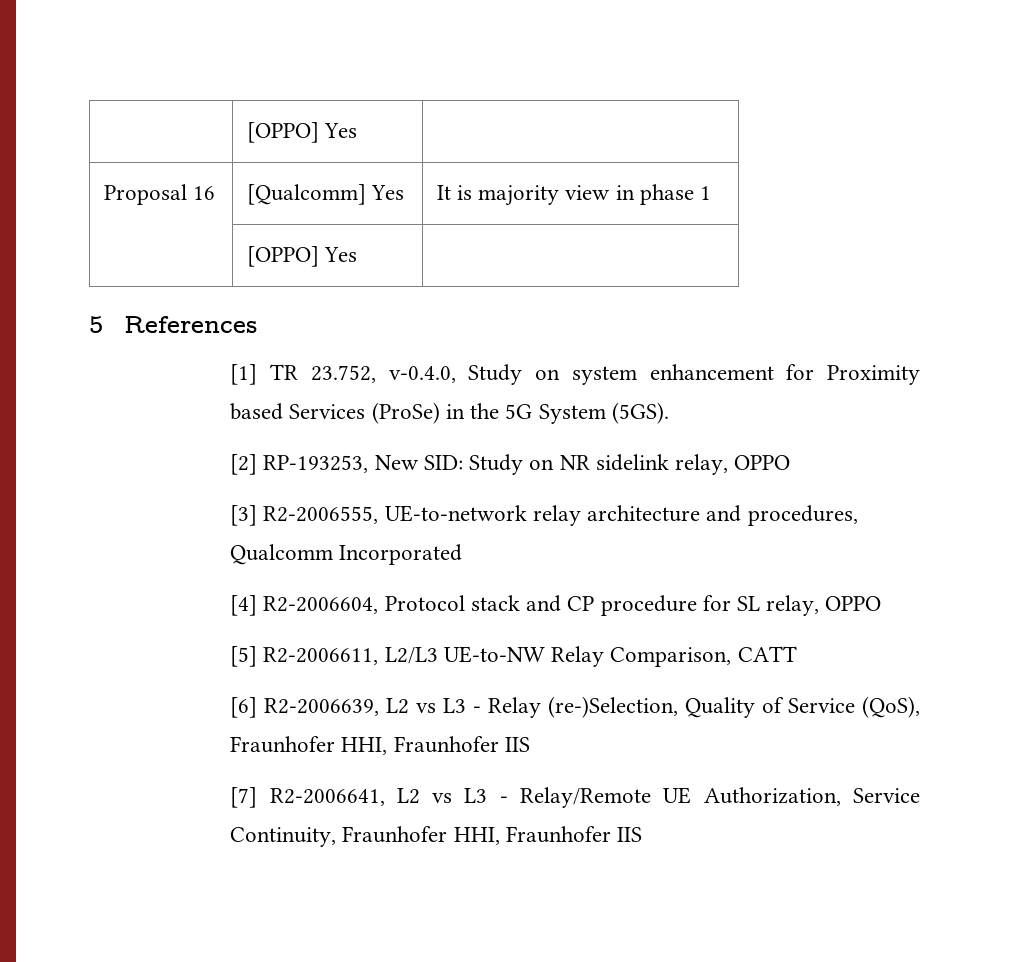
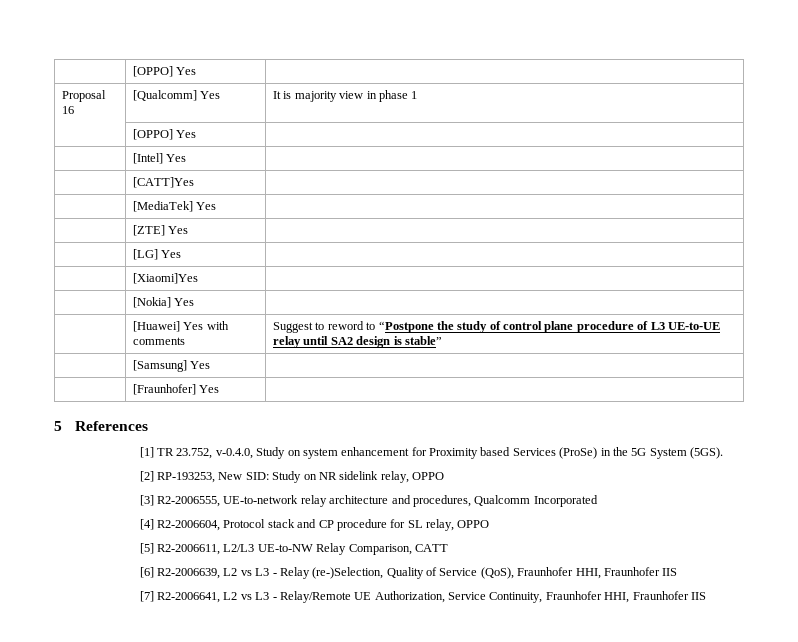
(358, 254) none -> [133,153,187,164] [133,177,195,188] [133,201,217,212] [133,225,189,236] [133,249,182,260] [133,273,199,284] [133,297,195,308] [133,321,229,332] [133,337,186,345] [273,321,720,333] [273,336,442,348] [133,360,211,372] [133,384,220,395] // | [Intel] Yes | // | [CATT]Yes | // | [MediaTek] Yes | // | [ZTE] Yes | // | [LG] Yes | // | [Xiaomi]Yes | // | [Nokia] Yes | // | [Huawei] Yes with comments | Suggest to reword to “Postpone the study of control plane procedure of L3 UE-to-UE relay until SA2 design is stable” // | [Samsung] Yes | // | [Fraunhofer] Yes |

